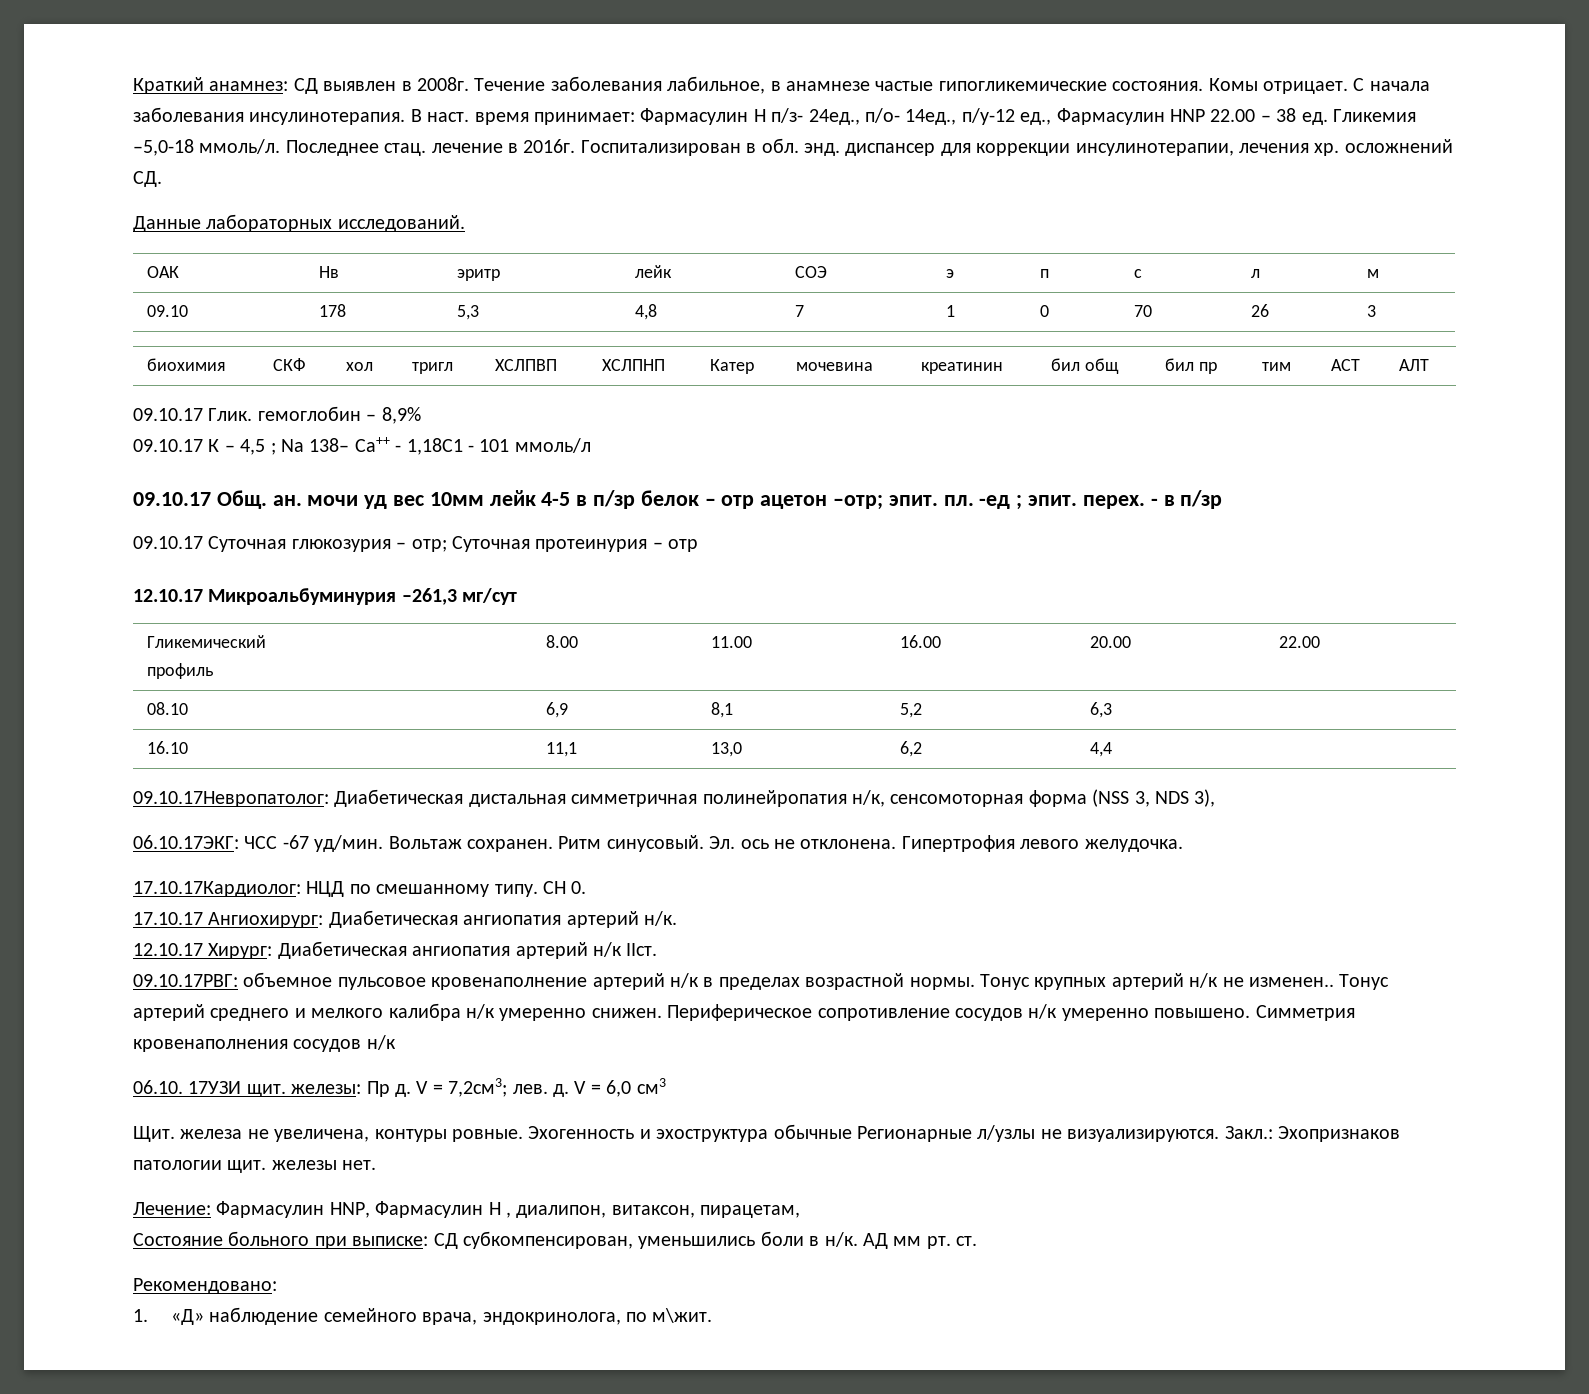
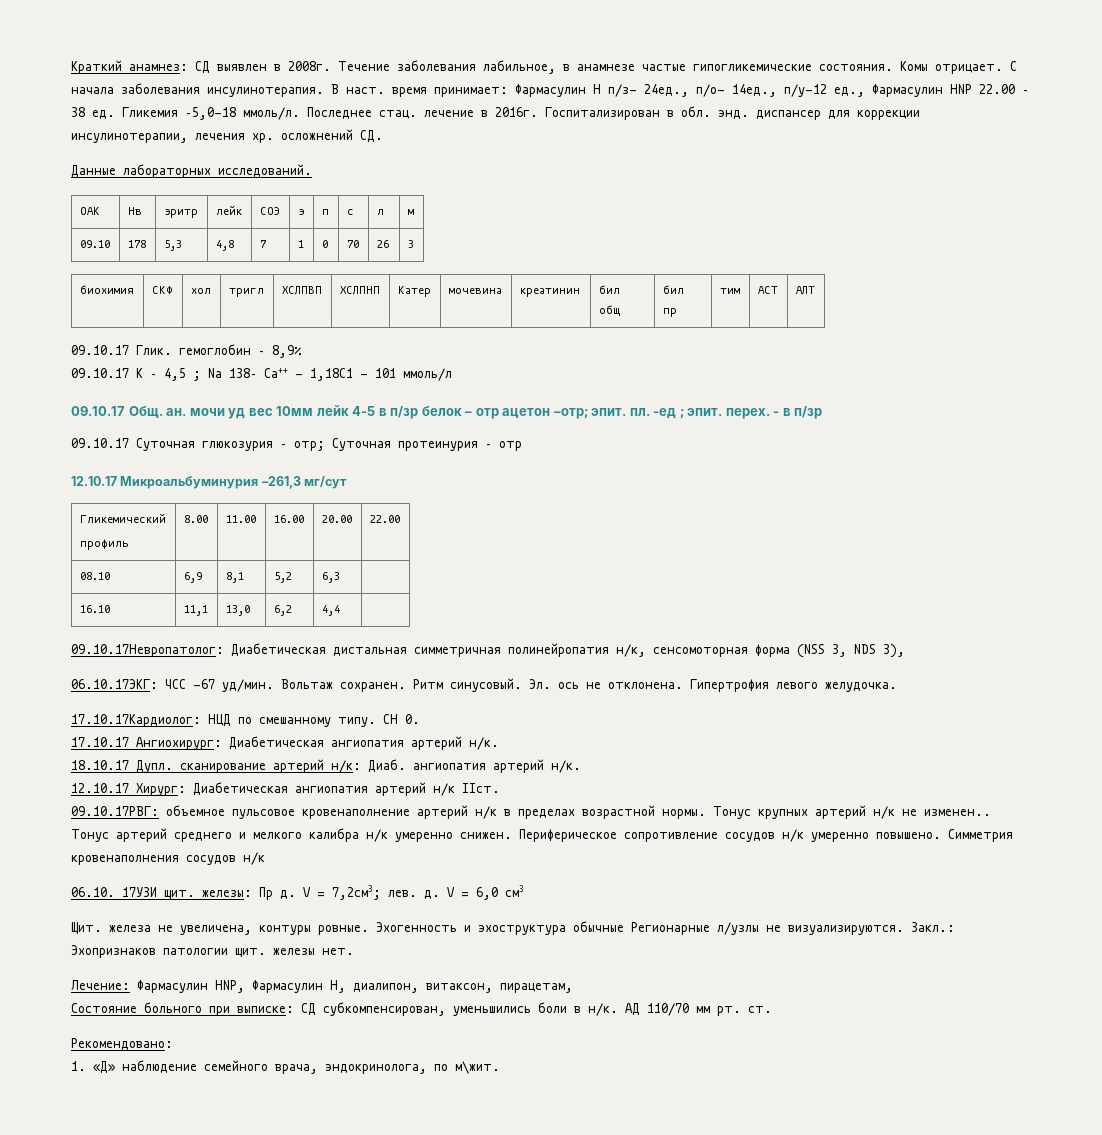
(677, 918) none -> [71,759,581,773] // 18.10.17 Дупл. сканирование артерий н/к: Диаб. ангиопатия артерий н/к.
[488,1202,511,1218] Н , -> [330,980,346,993] Н,
(888, 1241) none -> [647,1003,689,1016] 110/70

